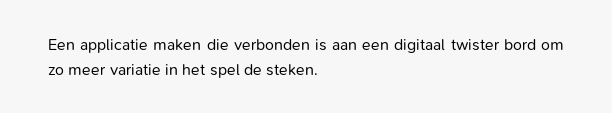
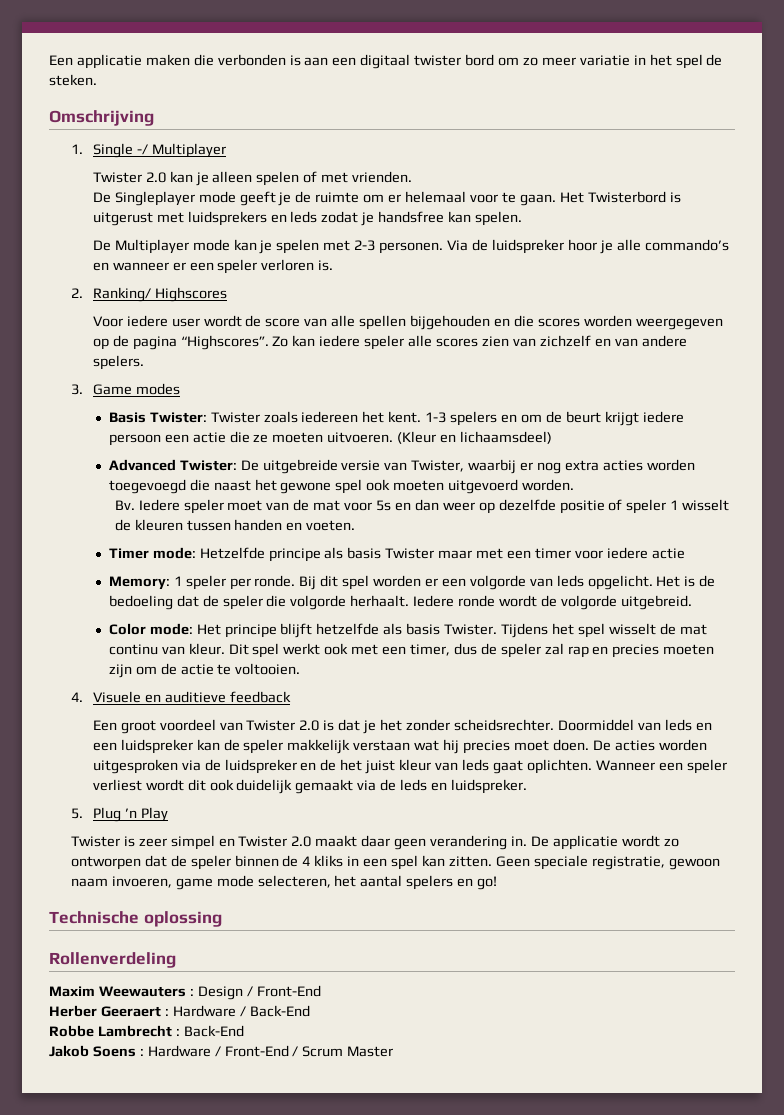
(319, 70) none -> [49,110,154,126] [70,143,226,158] [92,171,413,186] [92,191,681,206] [92,211,523,226] [92,239,729,254] [92,259,334,274] [70,287,227,302] [92,315,723,330] [92,335,687,350] [92,355,144,370] [70,383,180,395] [108,411,684,426] [108,431,552,446] [108,459,695,474] [108,479,574,494] [114,499,730,514] [114,519,356,531] [108,547,685,562] [108,575,716,590] [108,595,692,610] [108,623,707,638] [108,643,715,658] [108,663,301,678] [70,691,291,703] [92,719,712,734] [92,739,707,754] [92,759,727,774] [92,779,527,794] [70,807,168,822] [70,835,679,850] [70,855,720,870] [70,875,498,890] [49,911,222,927] [49,952,176,968] [49,985,321,1000] [49,1005,310,1017] [49,1025,244,1037] [49,1045,394,1057] // Omschrijving // 1. Single -/ Multiplayer // Twister 2.0 kan je alleen spelen of met vrienden. // De Singleplayer mode geeft je de ruimte om er helemaal voor te gaan. Het Twisterbord is uitgerust met luidsprekers en leds zodat je handsfree kan spelen. // De Multiplayer mode kan je spelen met 2-3 personen. Via de luidspreker hoor je alle commando’s en wanneer er een speler verloren is. // 2. Ranking/ Highscores // Voor iedere user wordt de score van alle spellen bijgehouden en die scores worden weergegeven op de pagina “Highscores”. Zo kan iedere speler alle scores zien van zichzelf en van andere spelers. // 3. Game modes // Basis Twister: Twister zoals iedereen het kent. 1-3 spelers en om de beurt krijgt iedere persoon een actie die ze moeten uitvoeren. (Kleur en lichaamsdeel) // Advanced Twister: De uitgebreide versie van Twister, waarbij er nog extra acties worden toegevoegd die naast het gewone spel ook moeten uitgevoerd worden. // Bv. Iedere speler moet van de mat voor 5s en dan weer op dezelfde positie of speler 1 wisselt de kleuren tussen handen en voeten. // Timer mode: Hetzelfde principe als basis Twister maar met een timer voor iedere actie // Memory: 1 speler per ronde. Bij dit spel worden er een volgorde van leds opgelicht. Het is de bedoeling dat de speler die volgorde herhaalt. Iedere ronde wordt de volgorde uitgebreid. // Color mode: Het principe blijft hetzelfde als basis Twister. Tijdens het spel wisselt de mat continu van kleur. Dit spel werkt ook met een timer, dus de speler zal rap en precies moeten zijn om de actie te voltooien. // 4. Visuele en auditieve feedback // Een groot voordeel van Twister 2.0 is dat je het zonder scheidsrechter. Doormiddel van leds en een luidspreker kan de speler makkelijk verstaan wat hij precies moet doen. De acties worden uitgesproken via de luidspreker en de het juist kleur van leds gaat oplichten. Wanneer een speler verliest wordt dit ook duidelijk gemaakt via de leds en luidspreker. // 5. Plug ’n Play // Twister is zeer simpel en Twister 2.0 maakt daar geen verandering in. De applicatie wordt zo ontworpen dat de speler binnen de 4 kliks in een spel kan zitten. Geen speciale registratie, gewoon naam invoeren, game mode selecteren, het aantal spelers en go! // Technische oplossing // Rollenverdeling // Maxim Weewauters : Design / Front-End // Herber Geeraert : Hardware / Back-End // Robbe Lambrecht : Back-End // Jakob Soens : Hardware / Front-End / Scrum Master

